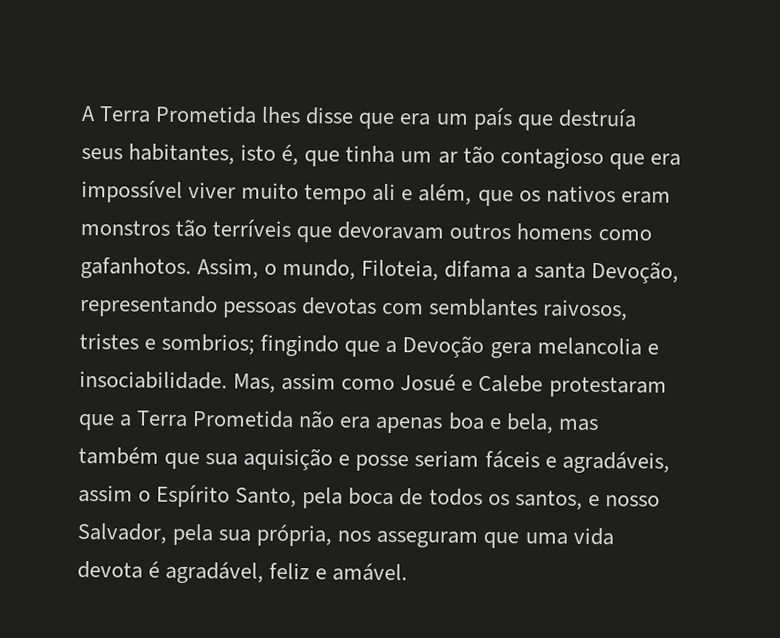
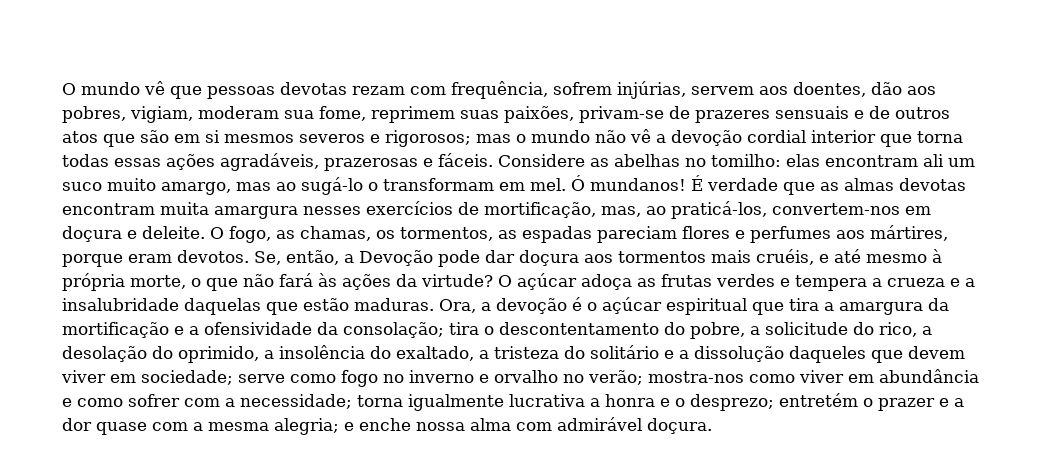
[81,105,637,131] [81,143,681,170] [81,179,671,207] [80,218,652,243] [80,256,679,284] [80,294,629,321] [79,332,659,359] [79,370,667,398] [78,410,599,434] [78,445,670,474] [78,484,660,510] [77,522,614,549] [77,560,409,584] A Terra Prometida lhes disse que era um país que destruía seus habitantes, isto é, que tinha um ar tão contagioso que era impossível viver muito tempo ali e além, que os nativos eram monstros tão terríveis que devoravam outros homens como gafanhotos. Assim, o mundo, Filoteia, difama a santa Devoção, representando pessoas devotas com semblantes raivosos, tristes e sombrios; fingindo que a Devoção gera melancolia e insociabilidade. Mas, assim como Josué e Calebe protestaram que a Terra Prometida não era apenas boa e bela, mas também que sua aquisição e posse seriam fáceis e agradáveis, assim o Espírito Santo, pela boca de todos os santos, e nosso Salvador, pela sua própria, nos asseguram que uma vida devota é agradável, feliz e amável. -> [62,81,936,99] [62,106,950,123] [62,129,963,147] [62,153,975,171] [62,175,966,195] [62,201,931,219] [62,225,948,243] [62,249,942,267] [62,273,975,291] [62,297,949,315] [62,322,932,339] [62,345,965,363] [61,369,979,387] [62,393,964,411] [62,417,712,435] O mundo vê que pessoas devotas rezam com frequência, sofrem injúrias, servem aos doentes, dão aos pobres, vigiam, moderam sua fome, reprimem suas paixões, privam-se de prazeres sensuais e de outros atos que são em si mesmos severos e rigorosos; mas o mundo não vê a devoção cordial interior que torna todas essas ações agradáveis, prazerosas e fáceis. Considere as abelhas no tomilho: elas encontram ali um suco muito amargo, mas ao sugá-lo o transformam em mel. Ó mundanos! É verdade que as almas devotas encontram muita amargura nesses exercícios de mortificação, mas, ao praticá-los, convertem-nos em doçura e deleite. O fogo, as chamas, os tormentos, as espadas pareciam flores e perfumes aos mártires, porque eram devotos. Se, então, a Devoção pode dar doçura aos tormentos mais cruéis, e até mesmo à própria morte, o que não fará às ações da virtude? O açúcar adoça as frutas verdes e tempera a crueza e a insalubridade daquelas que estão maduras. Ora, a devoção é o açúcar espiritual que tira a amargura da mortificação e a ofensividade da consolação; tira o descontentamento do pobre, a solicitude do rico, a desolação do oprimido, a insolência do exaltado, a tristeza do solitário e a dissolução daqueles que devem viver em sociedade; serve como fogo no inverno e orvalho no verão; mostra-nos como viver em abundância e como sofrer com a necessidade; torna igualmente lucrativa a honra e o desprezo; entretém o prazer e a dor quase com a mesma alegria; e enche nossa alma com admirável doçura.

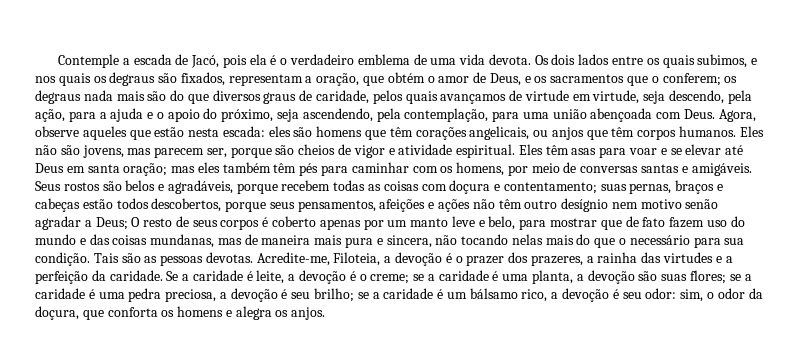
[62,81,936,99] [62,106,950,123] [62,129,963,147] [62,153,975,171] [62,175,966,195] [62,201,931,219] [62,225,948,243] [62,249,942,267] [62,273,975,291] [62,297,949,315] [62,322,932,339] [62,345,965,363] [61,369,979,387] [62,393,964,411] [62,417,712,435] O mundo vê que pessoas devotas rezam com frequência, sofrem injúrias, servem aos doentes, dão aos pobres, vigiam, moderam sua fome, reprimem suas paixões, privam-se de prazeres sensuais e de outros atos que são em si mesmos severos e rigorosos; mas o mundo não vê a devoção cordial interior que torna todas essas ações agradáveis, prazerosas e fáceis. Considere as abelhas no tomilho: elas encontram ali um suco muito amargo, mas ao sugá-lo o transformam em mel. Ó mundanos! É verdade que as almas devotas encontram muita amargura nesses exercícios de mortificação, mas, ao praticá-los, convertem-nos em doçura e deleite. O fogo, as chamas, os tormentos, as espadas pareciam flores e perfumes aos mártires, porque eram devotos. Se, então, a Devoção pode dar doçura aos tormentos mais cruéis, e até mesmo à própria morte, o que não fará às ações da virtude? O açúcar adoça as frutas verdes e tempera a crueza e a insalubridade daquelas que estão maduras. Ora, a devoção é o açúcar espiritual que tira a amargura da mortificação e a ofensividade da consolação; tira o descontentamento do pobre, a solicitude do rico, a desolação do oprimido, a insolência do exaltado, a tristeza do solitário e a dissolução daqueles que devem viver em sociedade; serve como fogo no inverno e orvalho no verão; mostra-nos como viver em abundância e como sofrer com a necessidade; torna igualmente lucrativa a honra e o desprezo; entretém o prazer e a dor quase com a mesma alegria; e enche nossa alma com admirável doçura. -> [57,54,758,68] [35,72,738,86] [35,90,752,104] [35,108,756,122] [35,126,764,140] [35,144,744,158] [35,162,752,176] [35,180,724,194] [35,198,719,212] [35,216,745,230] [35,234,745,248] [35,252,733,266] [35,270,752,284] [35,288,763,302] [35,306,326,320] Contemple a escada de Jacó, pois ela é o verdadeiro emblema de uma vida devota. Os dois lados entre os quais subimos, e nos quais os degraus são fixados, representam a oração, que obtém o amor de Deus, e os sacramentos que o conferem; os degraus nada mais são do que diversos graus de caridade, pelos quais avançamos de virtude em virtude, seja descendo, pela ação, para a ajuda e o apoio do próximo, seja ascendendo, pela contemplação, para uma união abençoada com Deus. Agora, observe aqueles que estão nesta escada: eles são homens que têm corações angelicais, ou anjos que têm corpos humanos. Eles não são jovens, mas parecem ser, porque são cheios de vigor e atividade espiritual. Eles têm asas para voar e se elevar até Deus em santa oração; mas eles também têm pés para caminhar com os homens, por meio de conversas santas e amigáveis. Seus rostos são belos e agradáveis, porque recebem todas as coisas com doçura e contentamento; suas pernas, braços e cabeças estão todos descobertos, porque seus pensamentos, afeições e ações não têm outro desígnio nem motivo senão agradar a Deus; O resto de seus corpos é coberto apenas por um manto leve e belo, para mostrar que de fato fazem uso do mundo e das coisas mundanas, mas de maneira mais pura e sincera, não tocando nelas mais do que o necessário para sua condição. Tais são as pessoas devotas. Acredite-me, Filoteia, a devoção é o prazer dos prazeres, a rainha das virtudes e a perfeição da caridade. Se a caridade é leite, a devoção é o creme; se a caridade é uma planta, a devoção são suas flores; se a caridade é uma pedra preciosa, a devoção é seu brilho; se a caridade é um bálsamo rico, a devoção é seu odor: sim, o odor da doçura, que conforta os homens e alegra os anjos.

